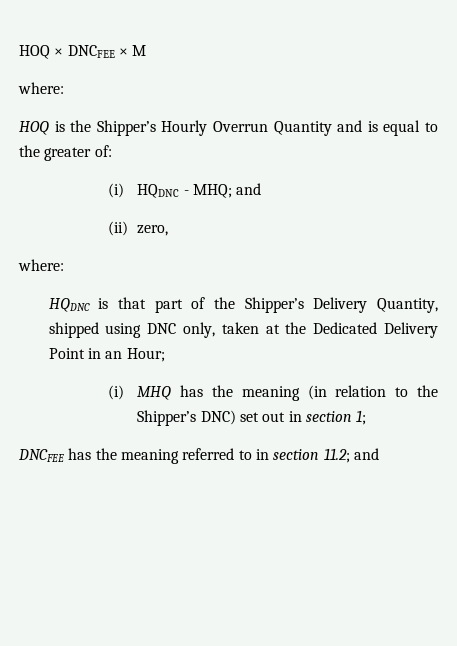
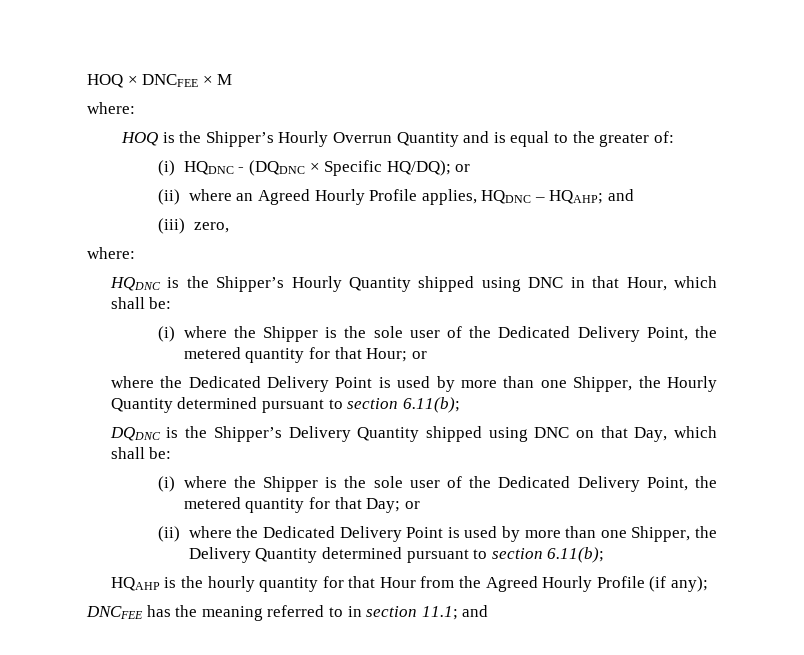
[192,184,232,198] MHQ; -> [248,160,471,176] [158,189,604,205] (DQDNC × Specific HQ/DQ); or // (ii) where an Agreed Hourly Profile applies, HQDNC – HQAHP;
[107,221,128,236] (ii) -> [158,218,186,234] (iii)
[117,297,438,313] [48,322,438,338] [48,348,165,362] [107,385,438,401] [137,410,367,426] that part of the Shipper’s Delivery Quantity, shipped using DNC only, taken at the Dedicated Delivery Point in an Hour; // (i) MHQ has the meaning (in relation to the Shipper’s DNC) set out in section 1; -> [186,276,717,292] [110,297,172,309] [158,326,717,342] [183,347,427,363] [110,376,717,392] [110,397,460,413] [109,426,717,442] [110,447,172,459] [158,476,717,492] [183,497,420,513] [158,526,717,542] [188,547,605,563] [110,576,709,592] the Shipper’s Hourly Quantity shipped using DNC in that Hour, which shall be: // (i) where the Shipper is the sole user of the Dedicated Delivery Point, the metered quantity for that Hour; or // where the Dedicated Delivery Point is used by more than one Shipper, the Hourly Quantity determined pursuant to section 6.11(b); // DQDNC is the Shipper’s Delivery Quantity shipped using DNC on that Day, which shall be: // (i) where the Shipper is the sole user of the Dedicated Delivery Point, the metered quantity for that Day; or // (ii) where the Dedicated Delivery Point is used by more than one Shipper, the Delivery Quantity determined pursuant to section 6.11(b); // HQAHP is the hourly quantity for that Hour from the Agreed Hourly Profile (if any);
[323,448,350,463] 11.2; -> [421,606,458,620] 11.1;

